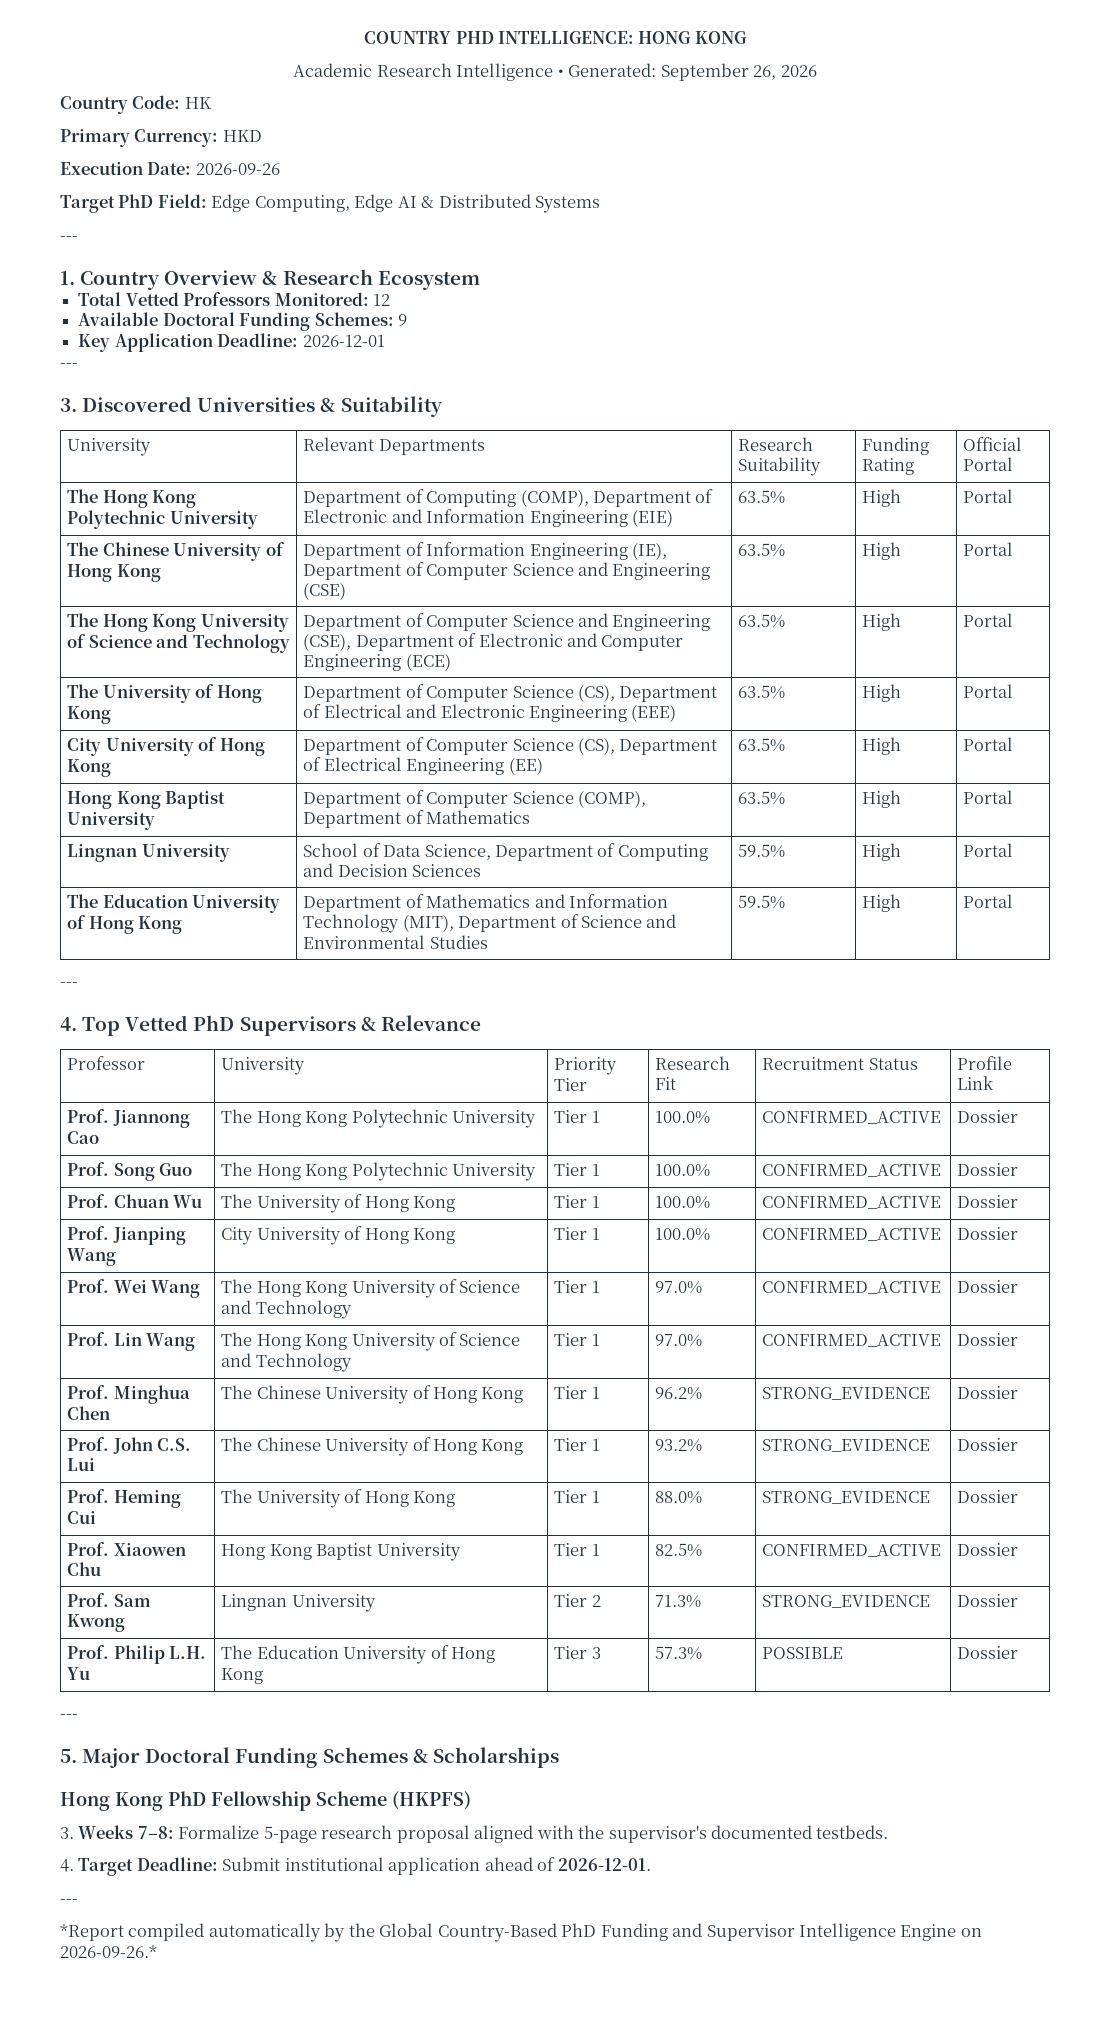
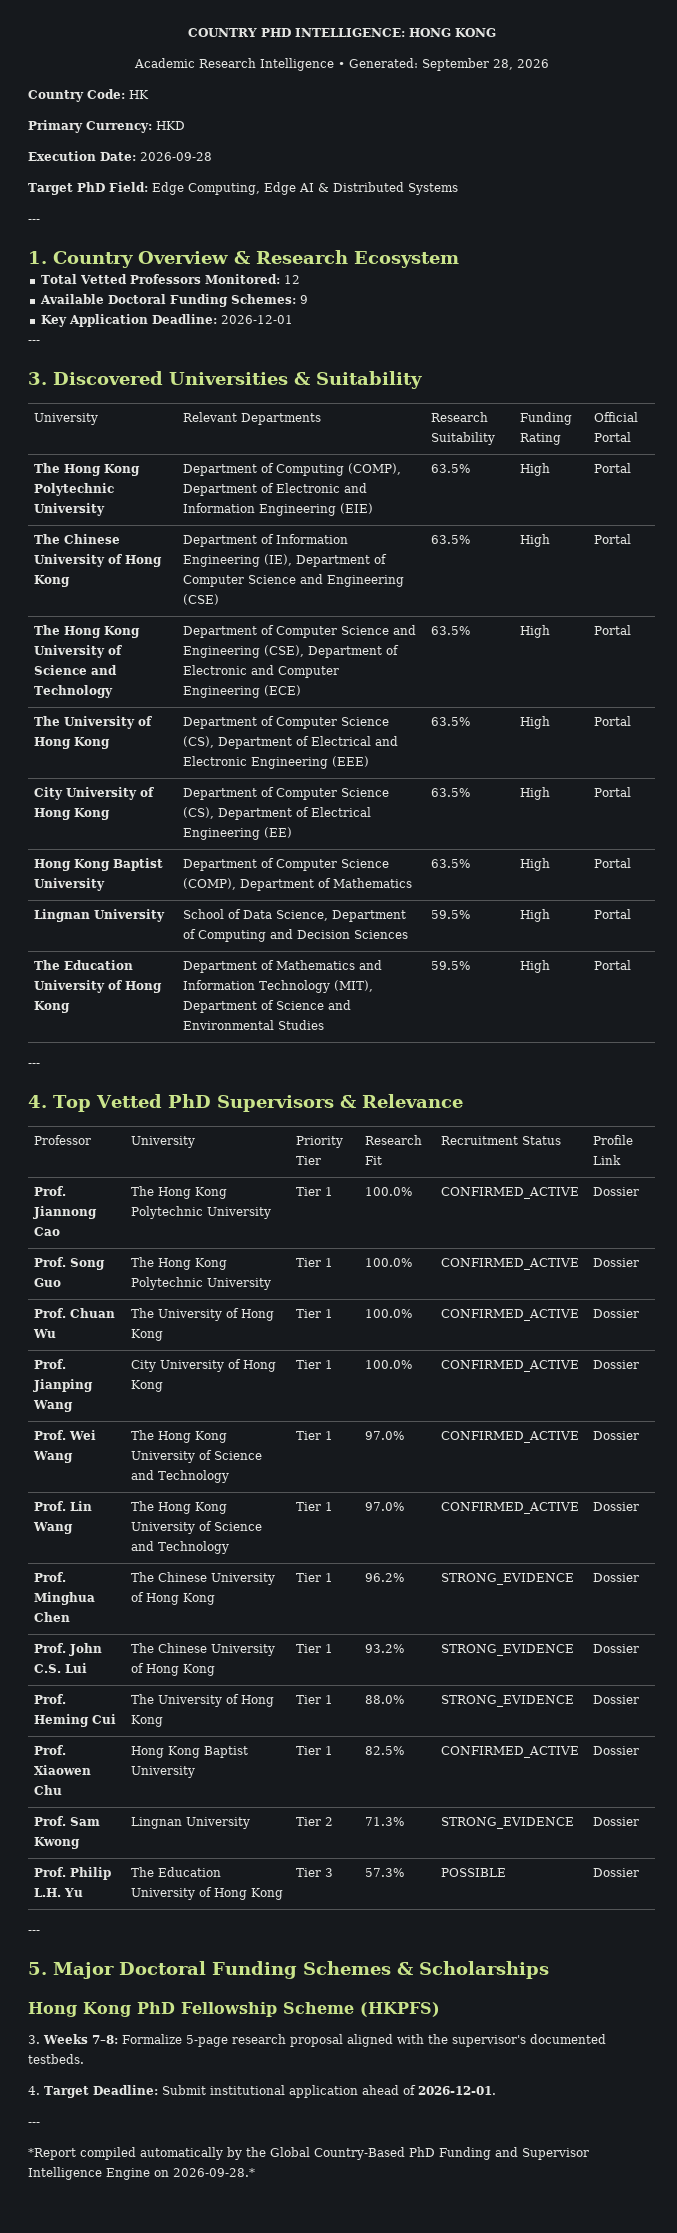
[753,65,777,80] 26, -> [492,59,513,70] 28,
[195,163,280,175] 2026-09-26 -> [140,152,212,161] 2026-09-28
[60,1945,157,1958] 2026-09-26.* -> [173,2168,255,2177] 2026-09-28.*

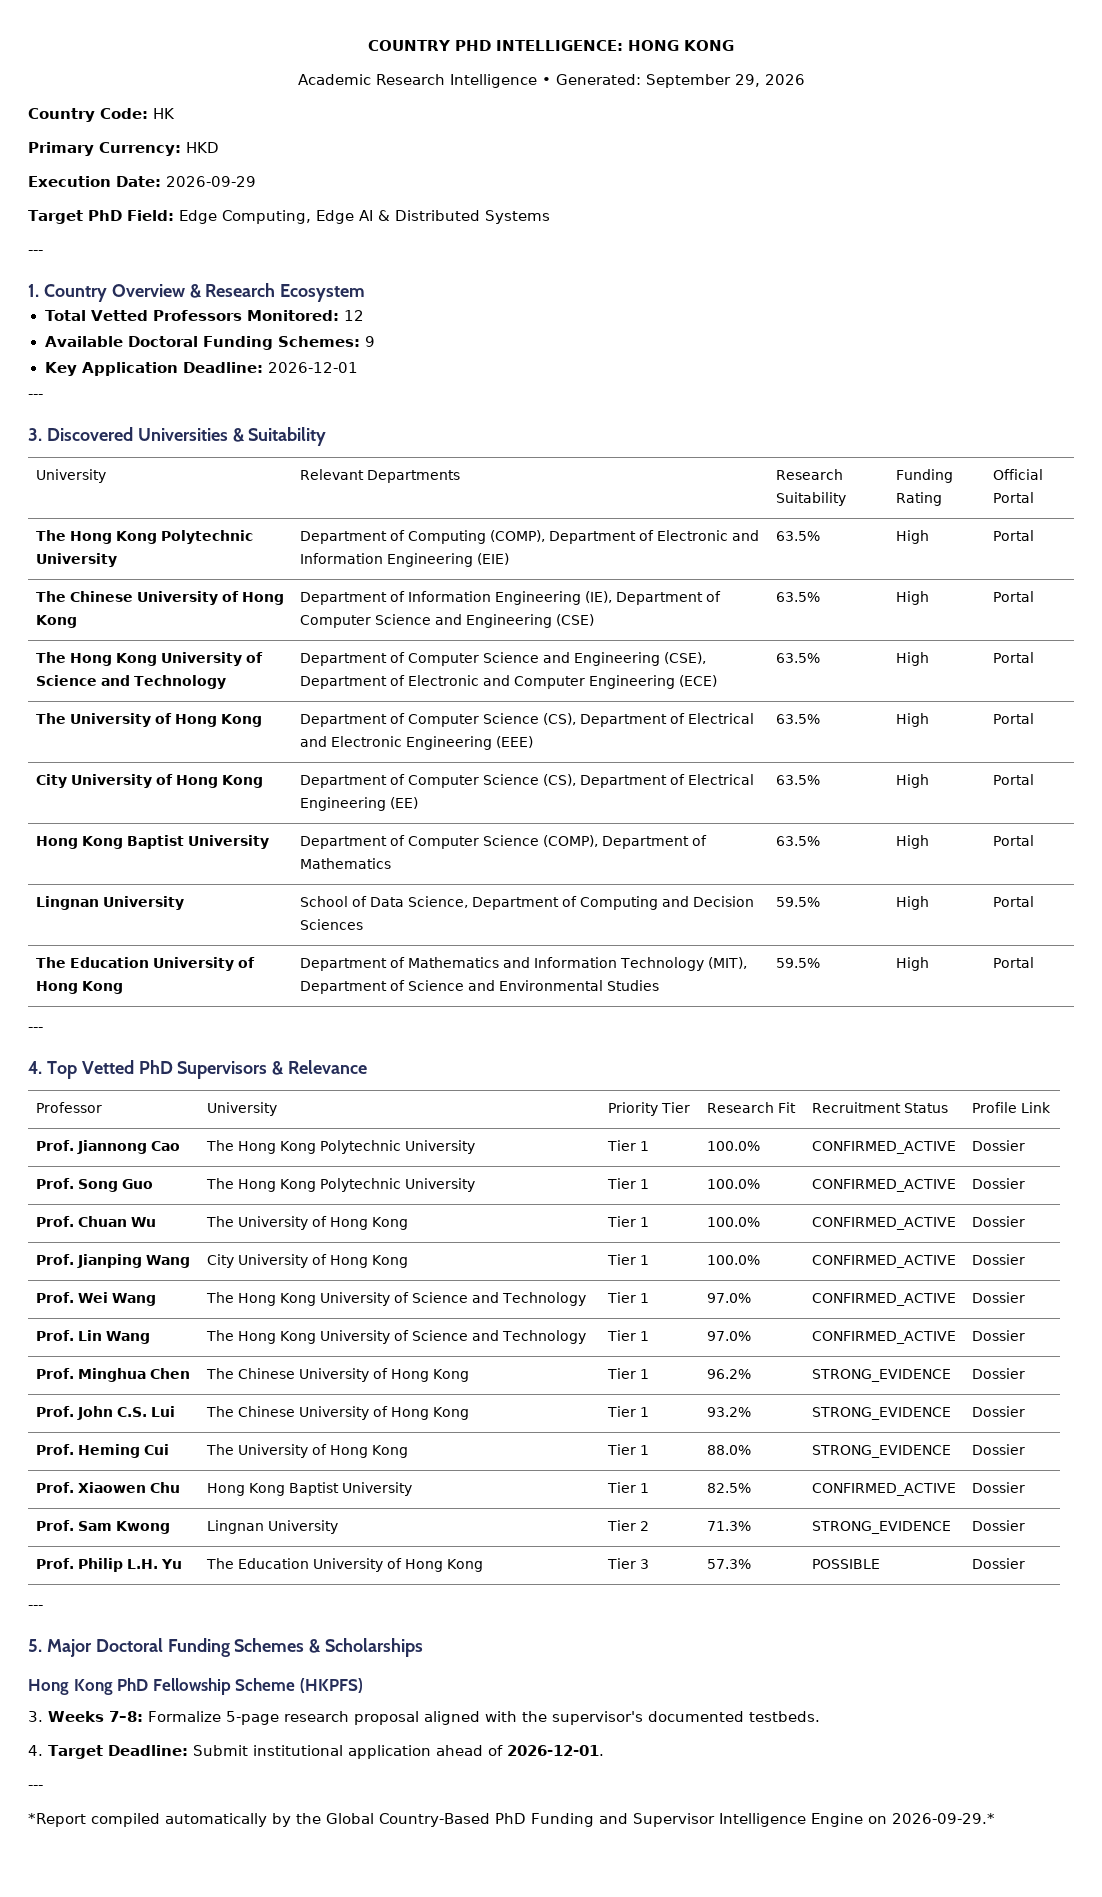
[492,59,513,70] 28, -> [734,74,760,87] 29,
[140,152,212,161] 2026-09-28 -> [166,176,256,187] 2026-09-29
[173,2168,255,2177] 2026-09-28.* -> [892,1813,995,1824] 2026-09-29.*

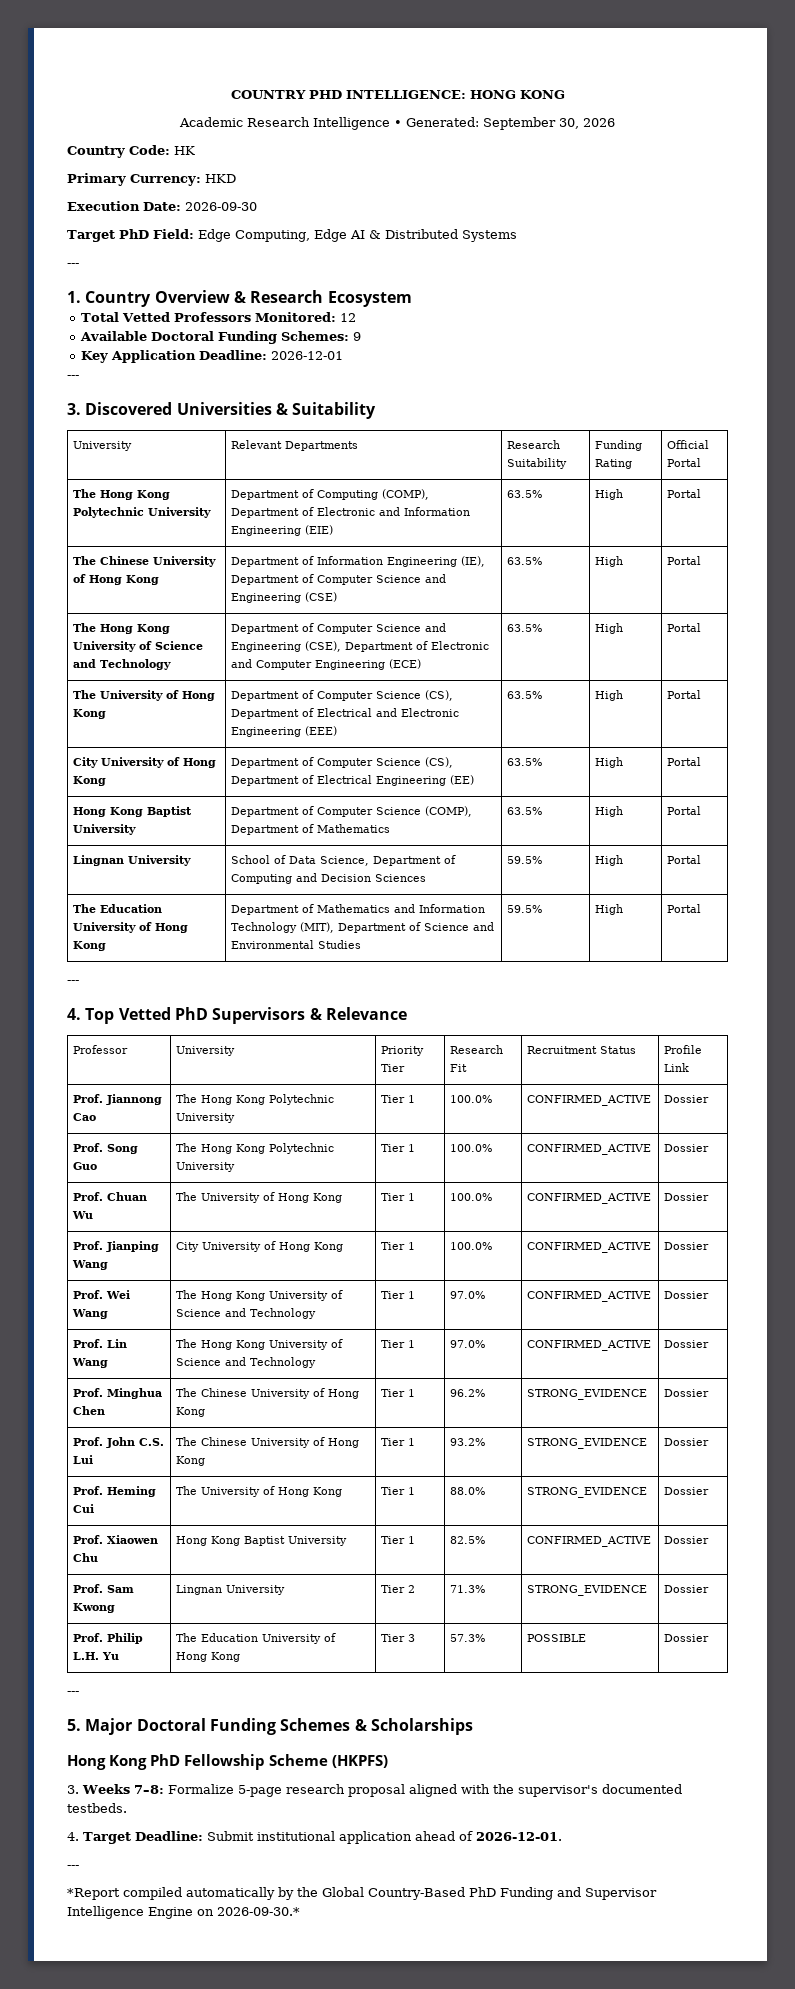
[734,74,760,87] 29, -> [559,118,579,129] 30,
[166,176,256,187] 2026-09-29 -> [185,202,257,211] 2026-09-30
[892,1813,995,1824] 2026-09-29.* -> [217,1907,300,1916] 2026-09-30.*

